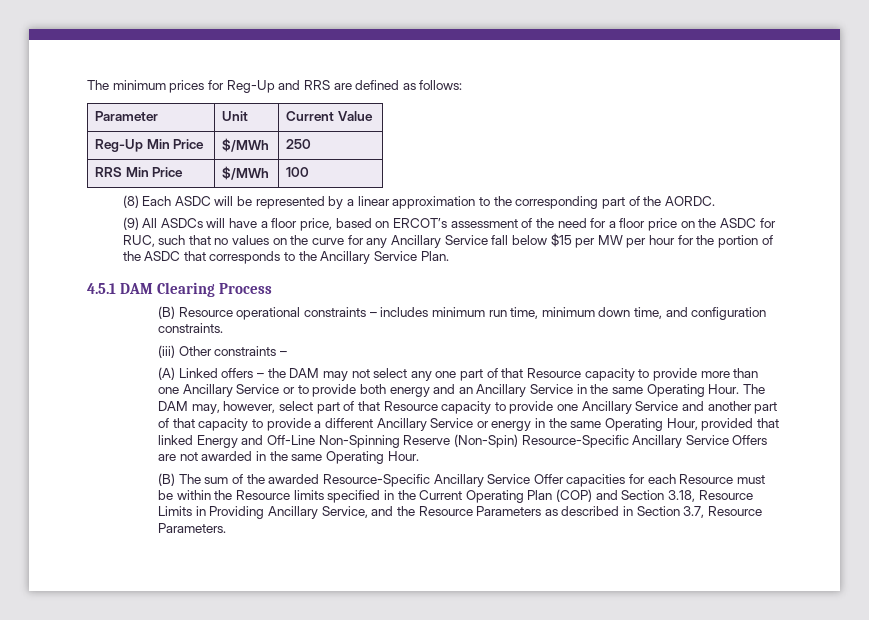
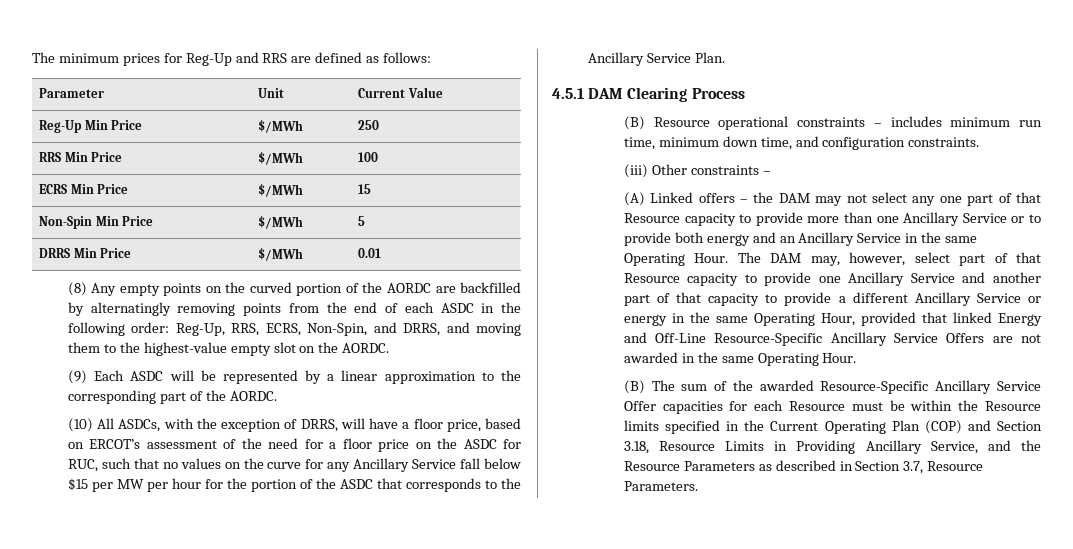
[122,195,139,208] // (8) -> [39,184,129,194] [258,183,304,197] [358,184,372,194] [39,216,154,229] [258,215,304,229] [358,216,366,226] [39,248,132,258] [258,247,304,261] [358,248,382,258] [67,282,521,296] [67,302,521,316] [67,322,521,336] [67,342,390,356] [67,370,87,384] // ECRS Min Price | $/MWh | 15 // Non-Spin Min Price | $/MWh | 5 // DRRS Min Price | $/MWh | 0.01 // (8) Any empty points on the curved portion of the AORDC are backfilled by alternatingly removing points from the end of each ASDC in the following order: Reg-Up, RRS, ECRS, Non-Spin, and DRRS, and moving them to the highest-value empty slot on the AORDC. // (9)
[122,217,203,230] (9) All ASDCs -> [67,418,338,432] (10) All ASDCs, with the exception of DRRS,
[318,434,518,448] Non-Spinning Reserve (Non-Spin) -> (707, 338) none

